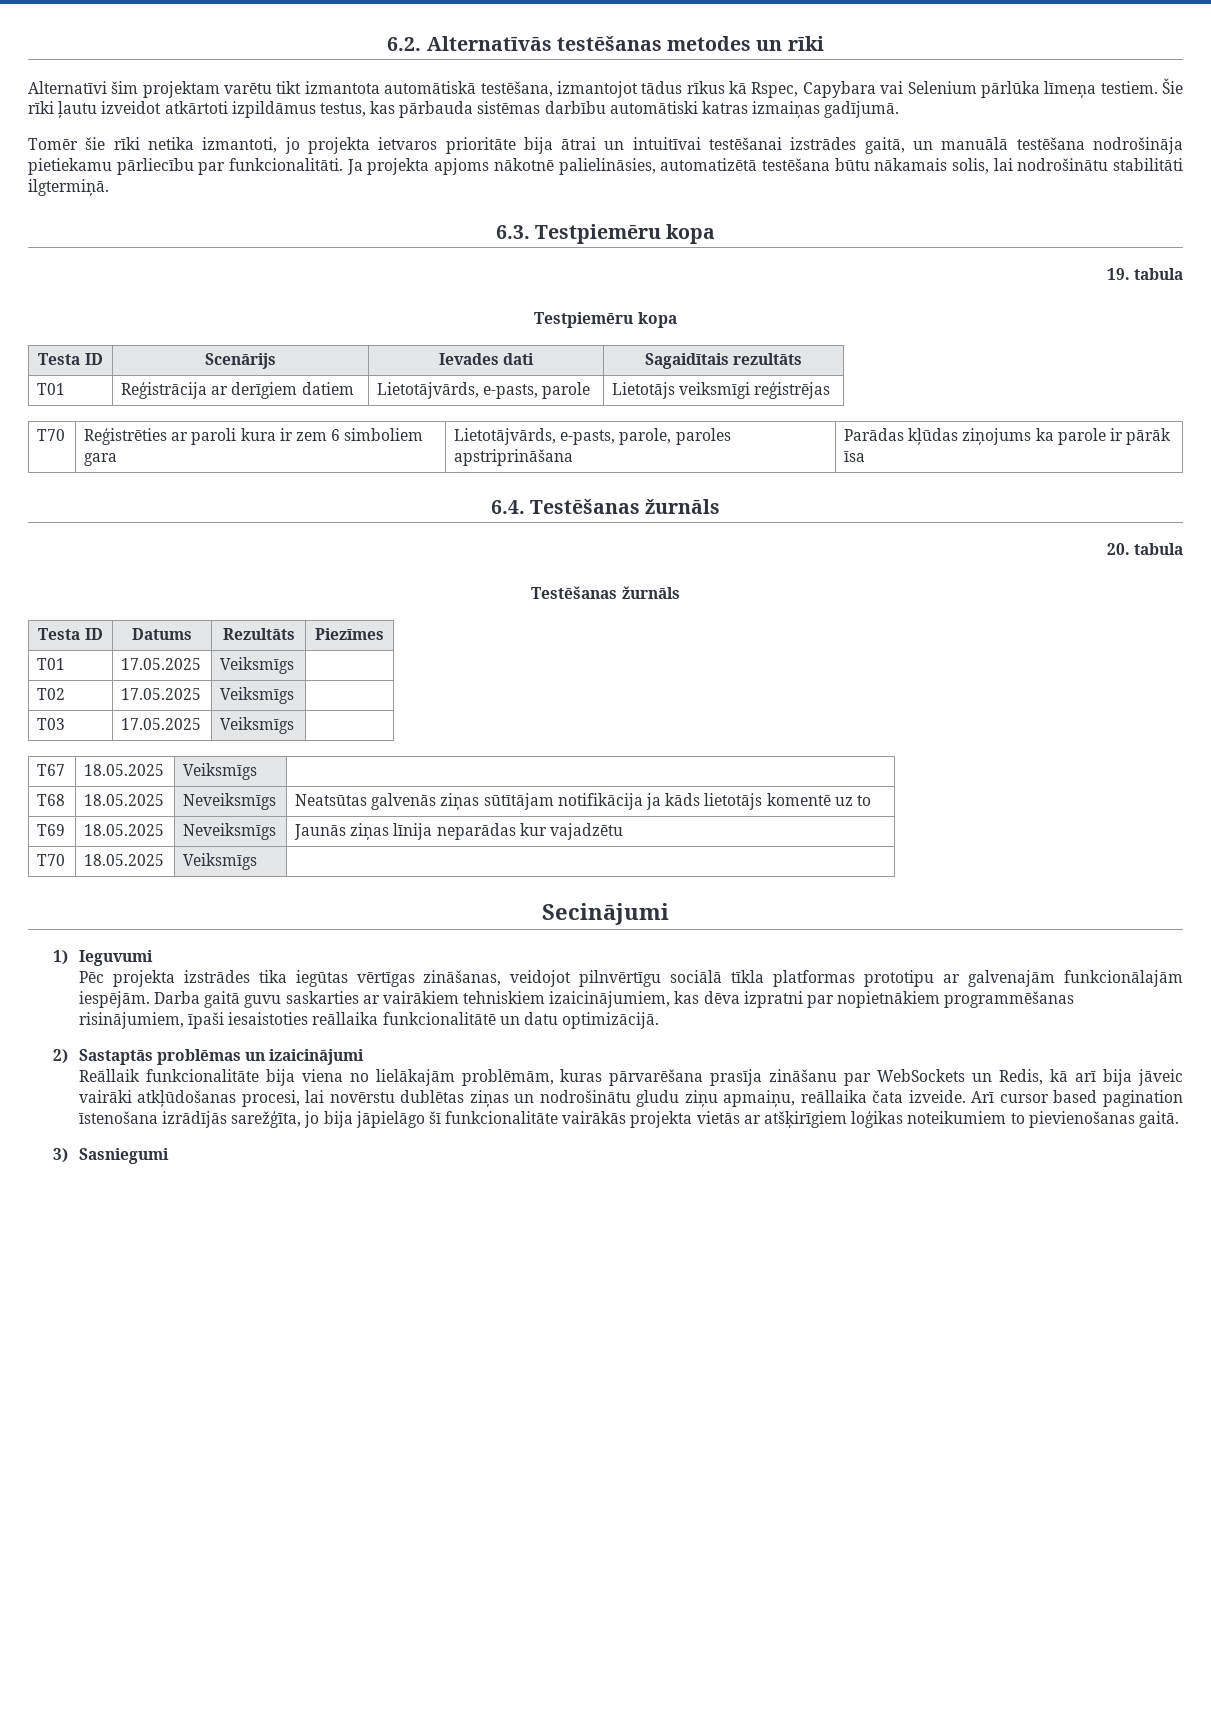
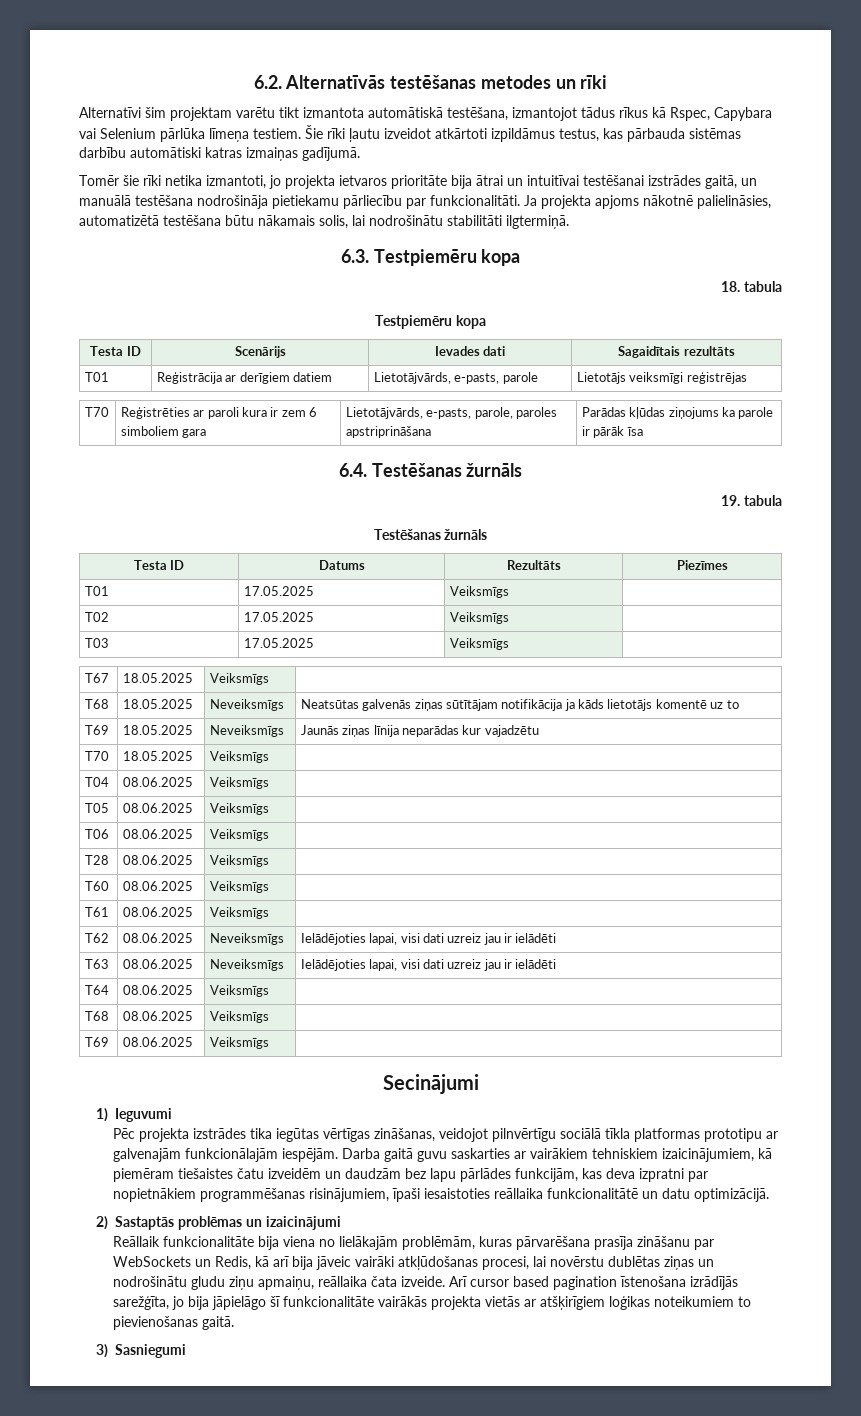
[1106,268,1130,280] 19. -> [721,281,740,292] 18.
[1106,543,1130,555] 20. -> [721,495,740,506] 19.
(258, 861) none -> [84,777,109,787] [122,777,193,787] [209,777,269,789] [84,803,109,813] [122,803,193,813] [209,803,269,815] [84,829,109,839] [122,829,193,839] [209,829,269,841] [84,855,109,865] [122,855,193,865] [209,855,269,867] [84,881,109,891] [122,881,193,891] [209,881,269,893] [84,907,109,917] [122,907,193,917] [209,907,269,919] [84,933,109,943] [122,933,193,943] [209,933,284,945] [300,933,557,945] [84,959,109,969] [122,959,193,969] [209,959,284,971] [300,959,557,971] [84,985,109,995] [122,985,193,995] [209,985,269,997] [84,1011,109,1021] [122,1011,193,1021] [209,1011,269,1023] [84,1037,109,1047] [122,1037,193,1047] [209,1037,269,1049] // T04 | 08.06.2025 | Veiksmīgs | // T05 | 08.06.2025 | Veiksmīgs | // T06 | 08.06.2025 | Veiksmīgs | // T28 | 08.06.2025 | Veiksmīgs | // T60 | 08.06.2025 | Veiksmīgs | // T61 | 08.06.2025 | Veiksmīgs | // T62 | 08.06.2025 | Neveiksmīgs | Ielādējoties lapai, visi dati uzreiz jau ir ielādēti // T63 | 08.06.2025 | Neveiksmīgs | Ielādējoties lapai, visi dati uzreiz jau ir ielādēti // T64 | 08.06.2025 | Veiksmīgs | // T68 | 08.06.2025 | Veiksmīgs | // T69 | 08.06.2025 | Veiksmīgs |
[674,991,740,1004] kas dēva -> [757,1148,772,1159] [112,1168,635,1182] kā piemēram tiešaistes čatu izveidēm un daudzām bez lapu pārlādes funkcijām, kas deva

